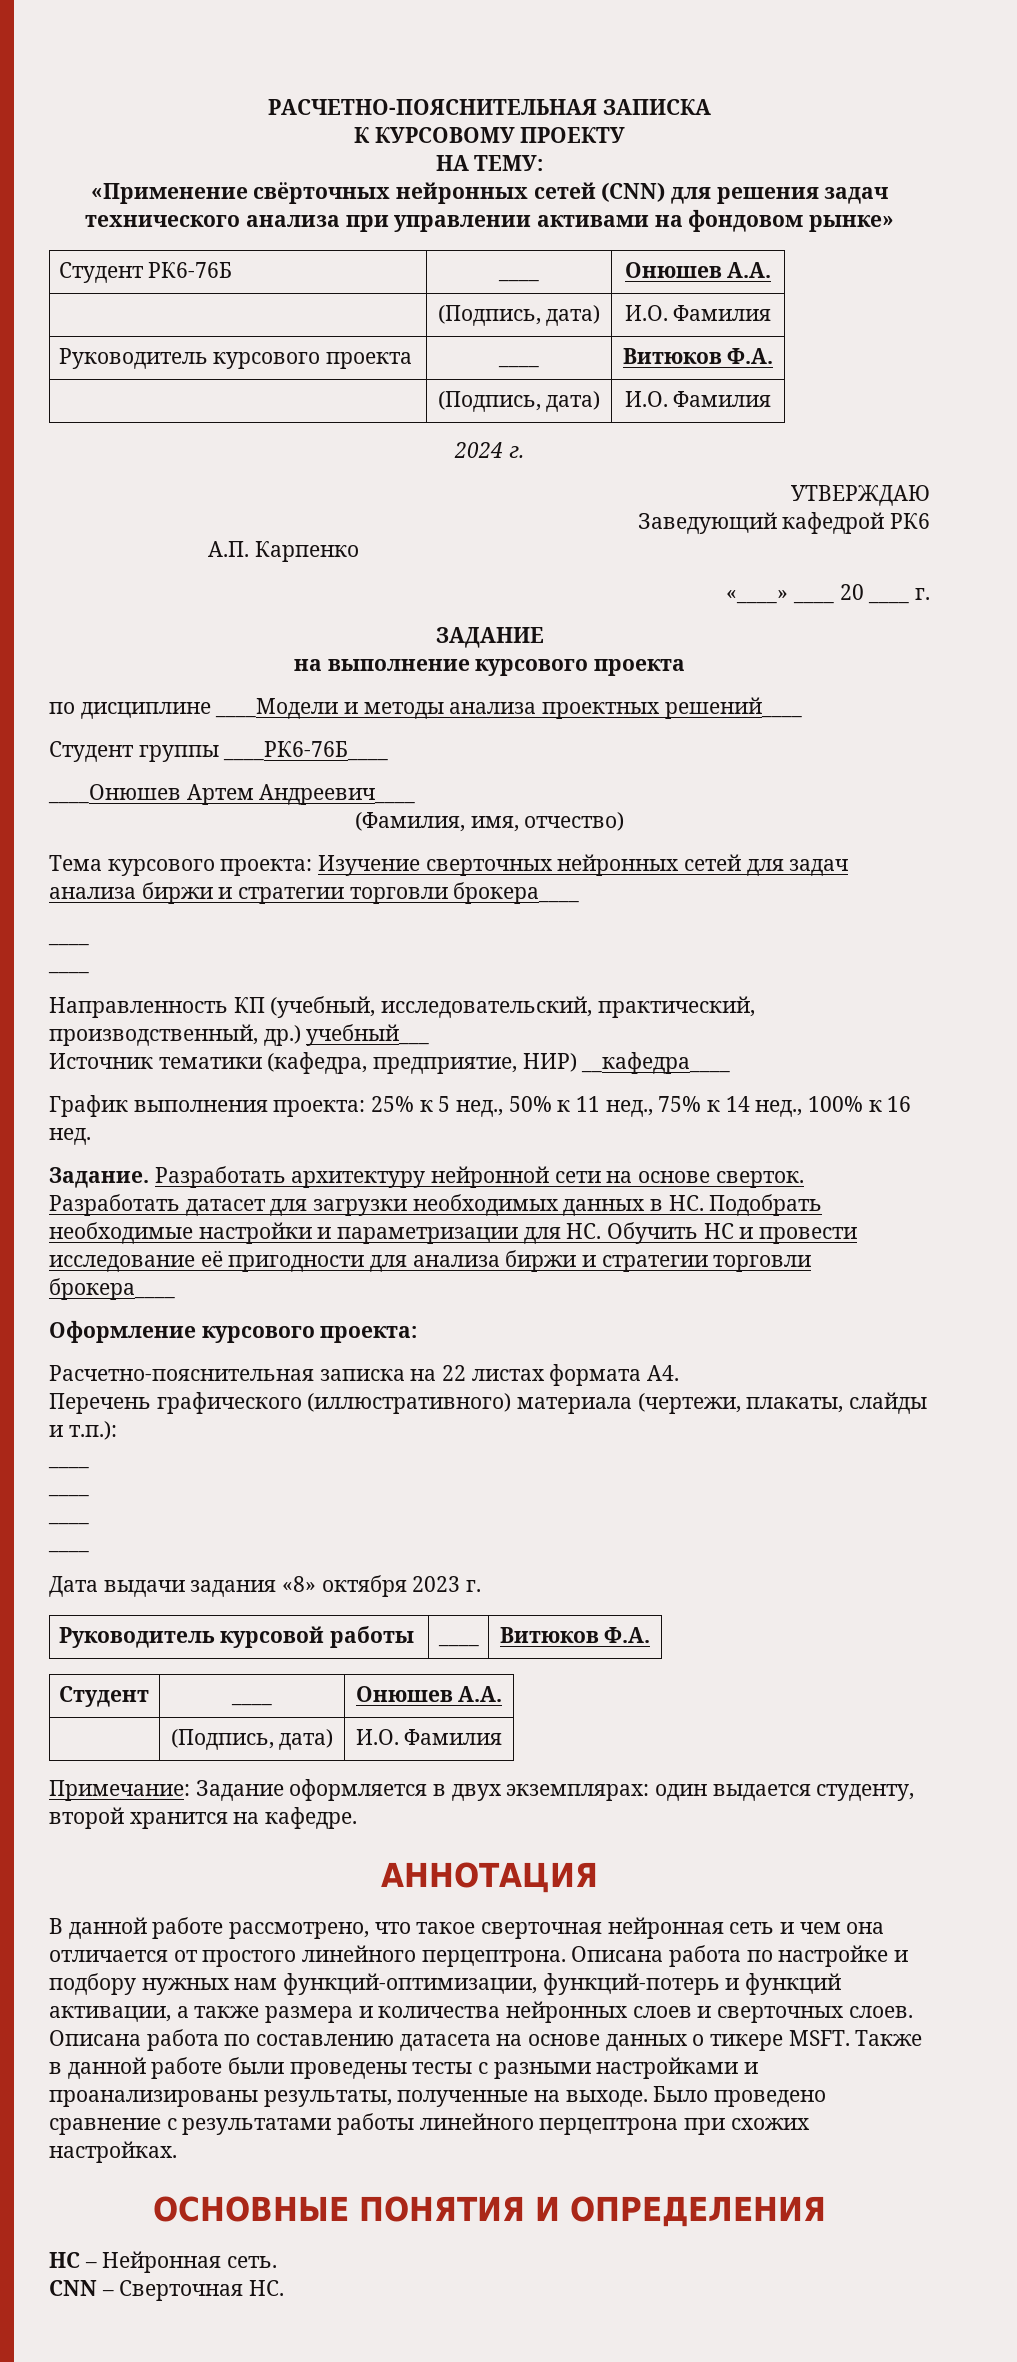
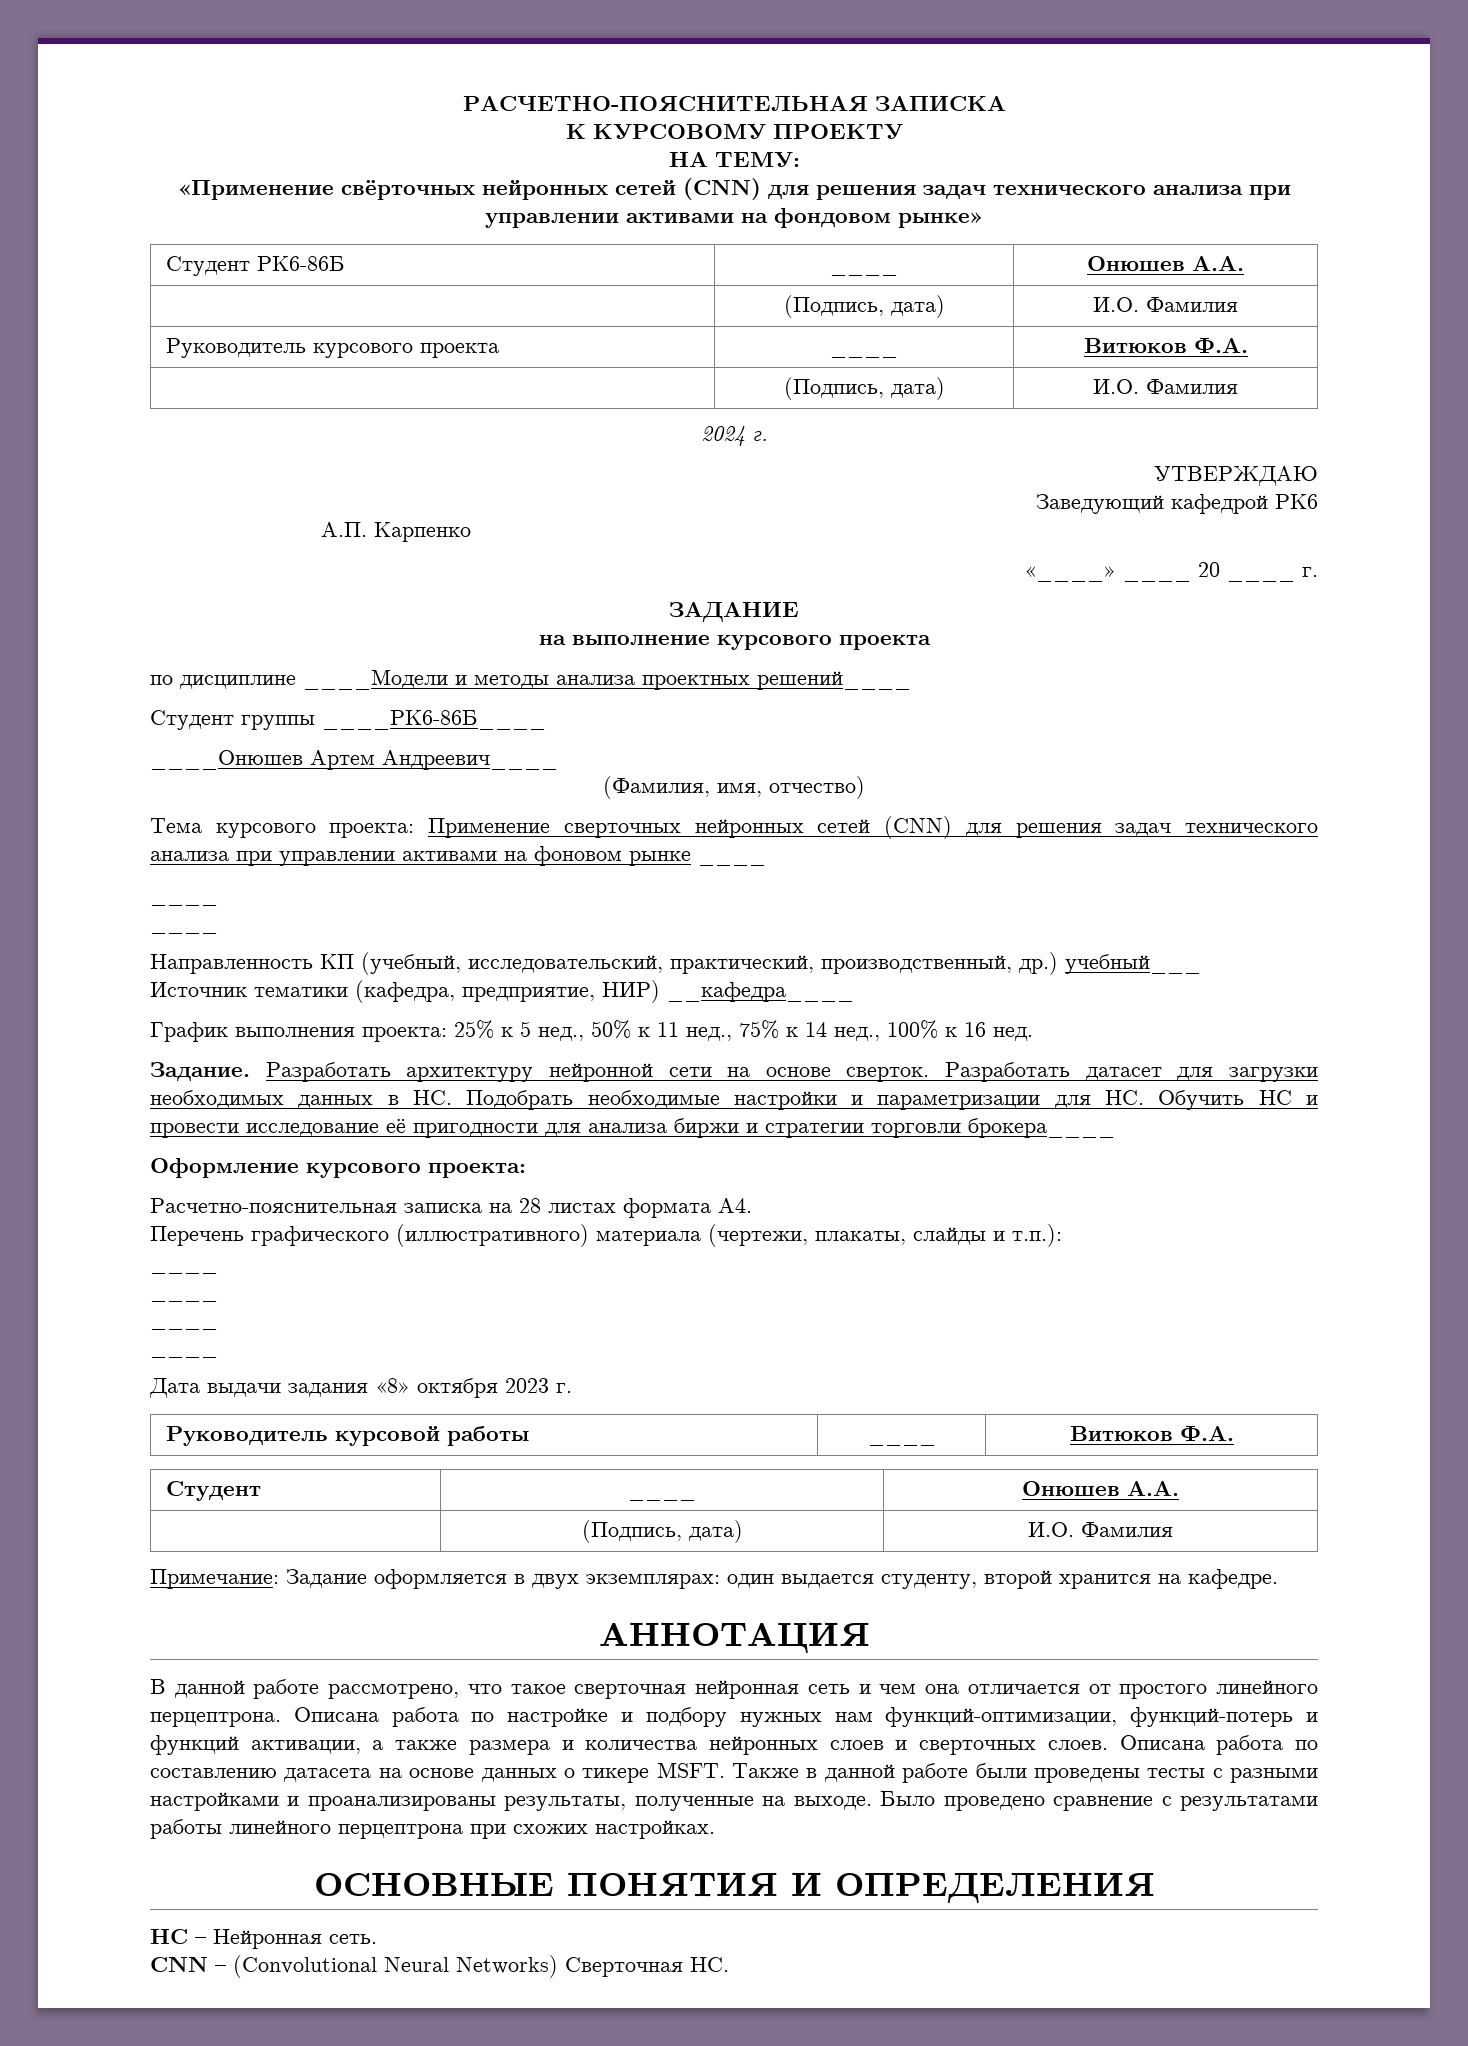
[148,262,233,278] РК6-76Б -> [256,256,345,271] РК6-86Б
[223,741,389,761] ____РК6-76Б____ -> [322,710,546,730] ____РК6-86Б____
[318,855,421,876] Изучение -> [428,818,551,838] Применение
[746,859,849,876] [49,882,580,904] для задач анализа биржи и стратегии торговли брокера____ -> [884,816,1319,839] [150,846,766,866] (CNN) для решения задач технического анализа при управлении активами на фоновом рынке ____
[442,1365,467,1381] 22 -> [519,1198,541,1213] 28
(114, 2293) none -> [233,1955,558,1978] (Convolutional Neural Networks)

